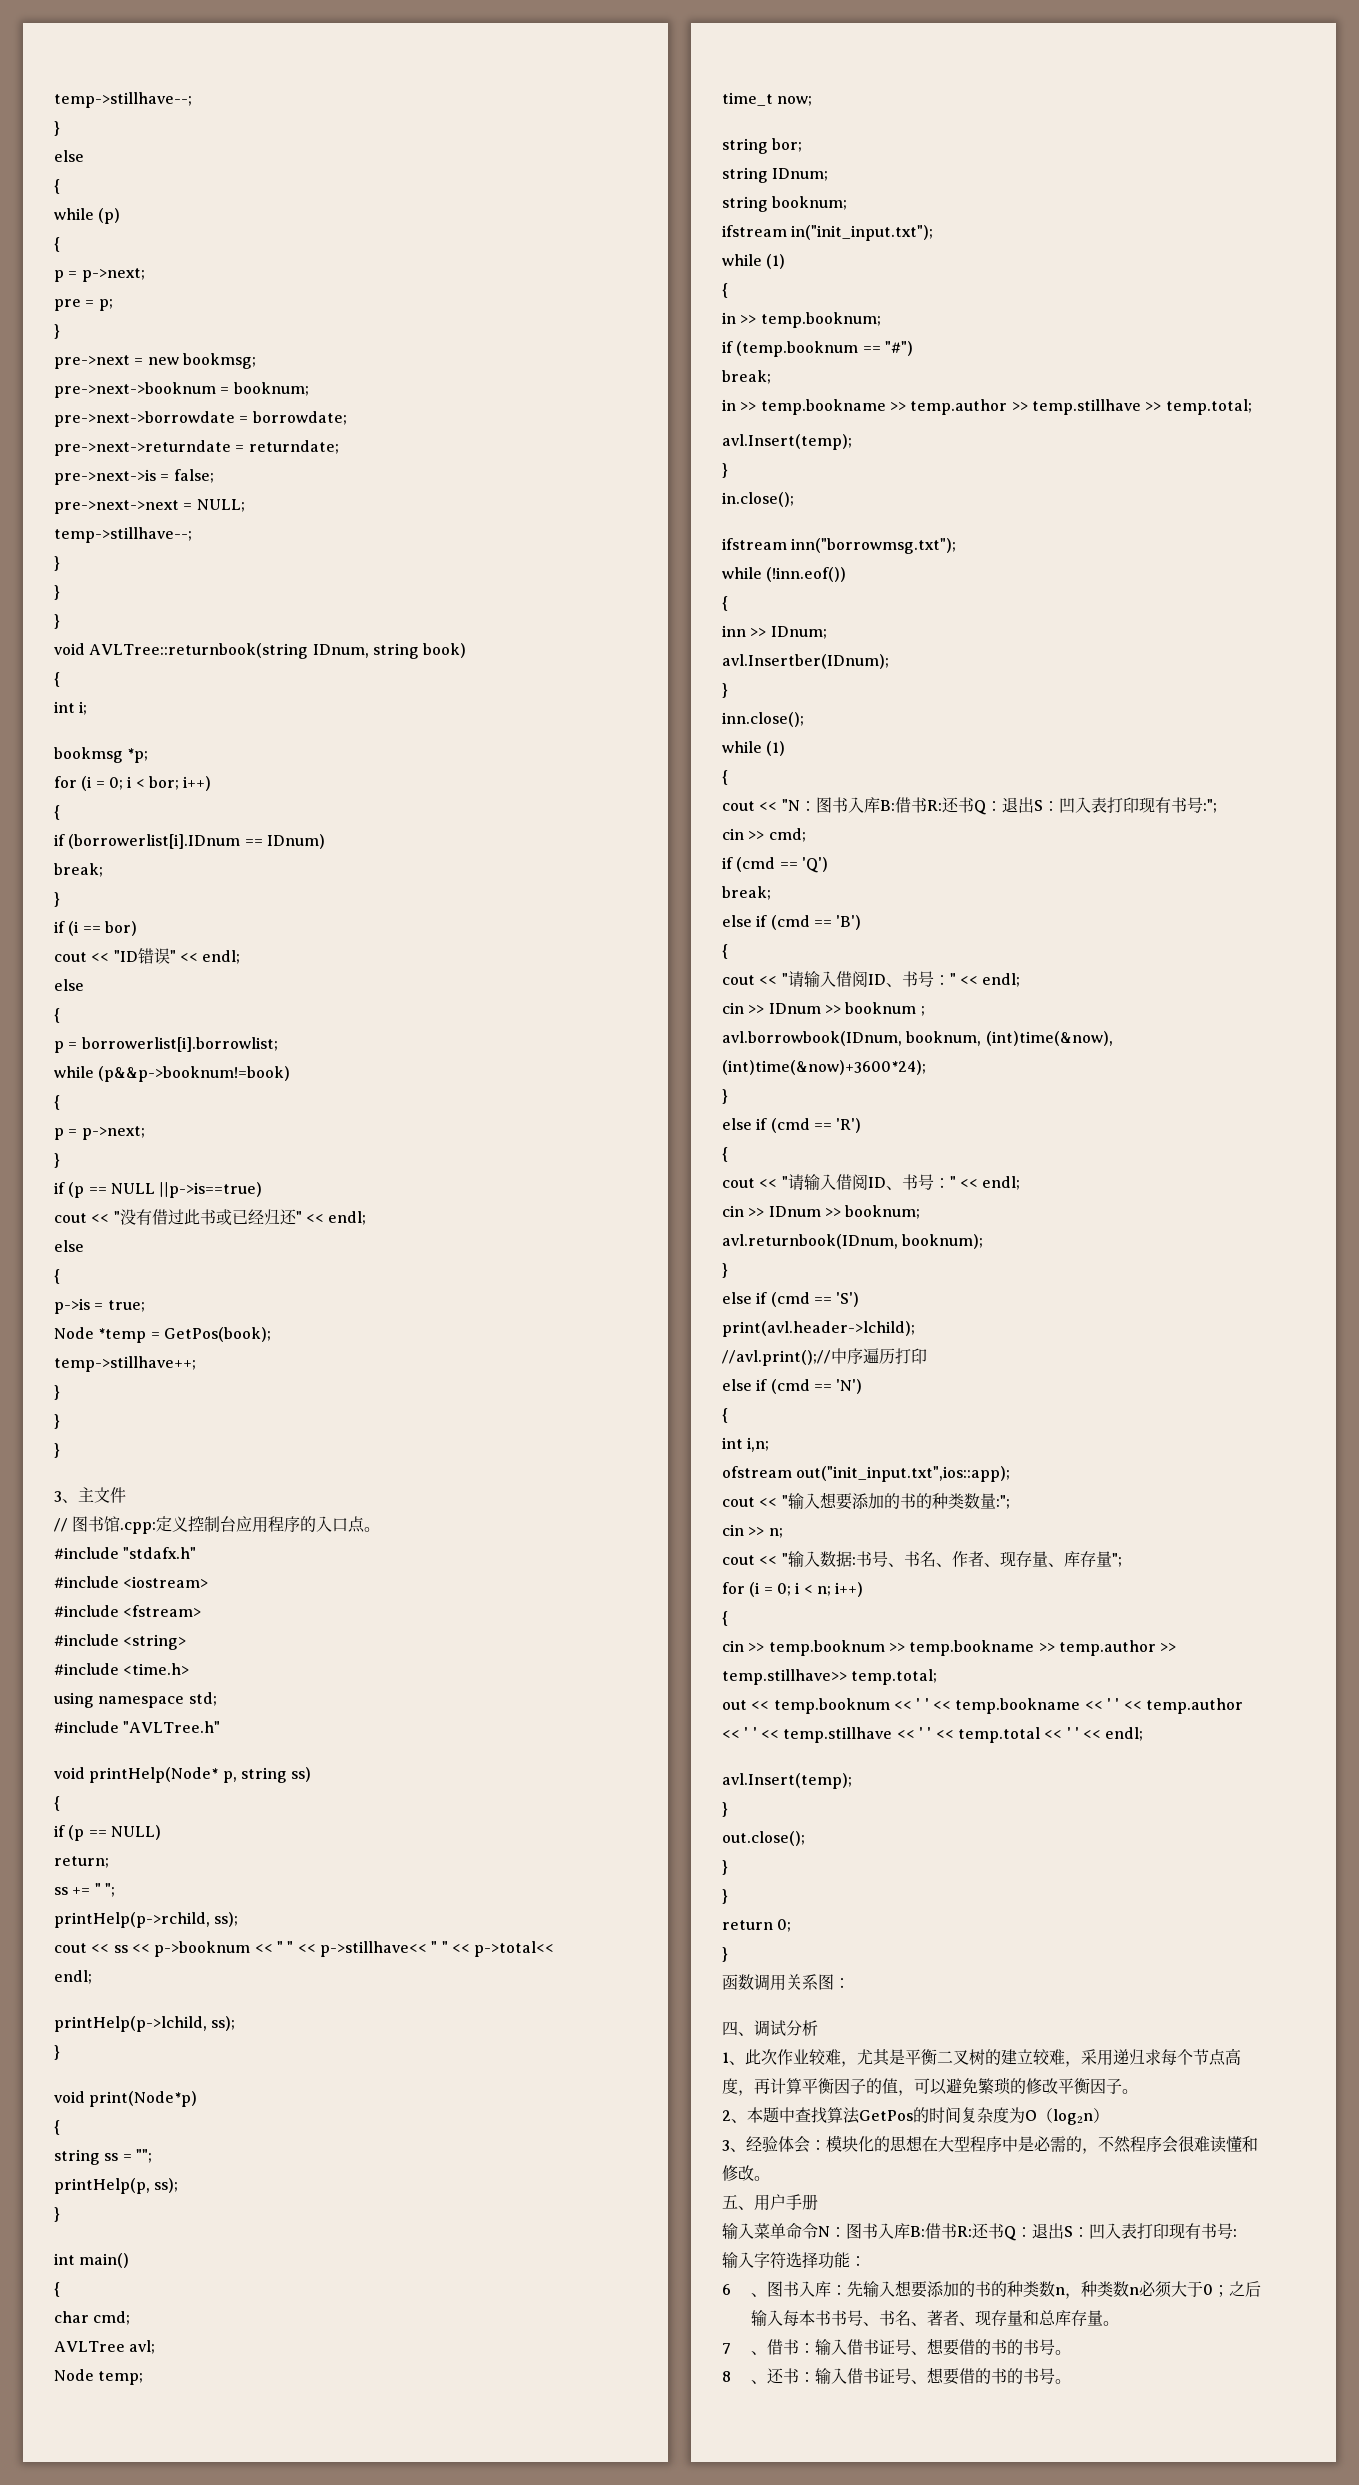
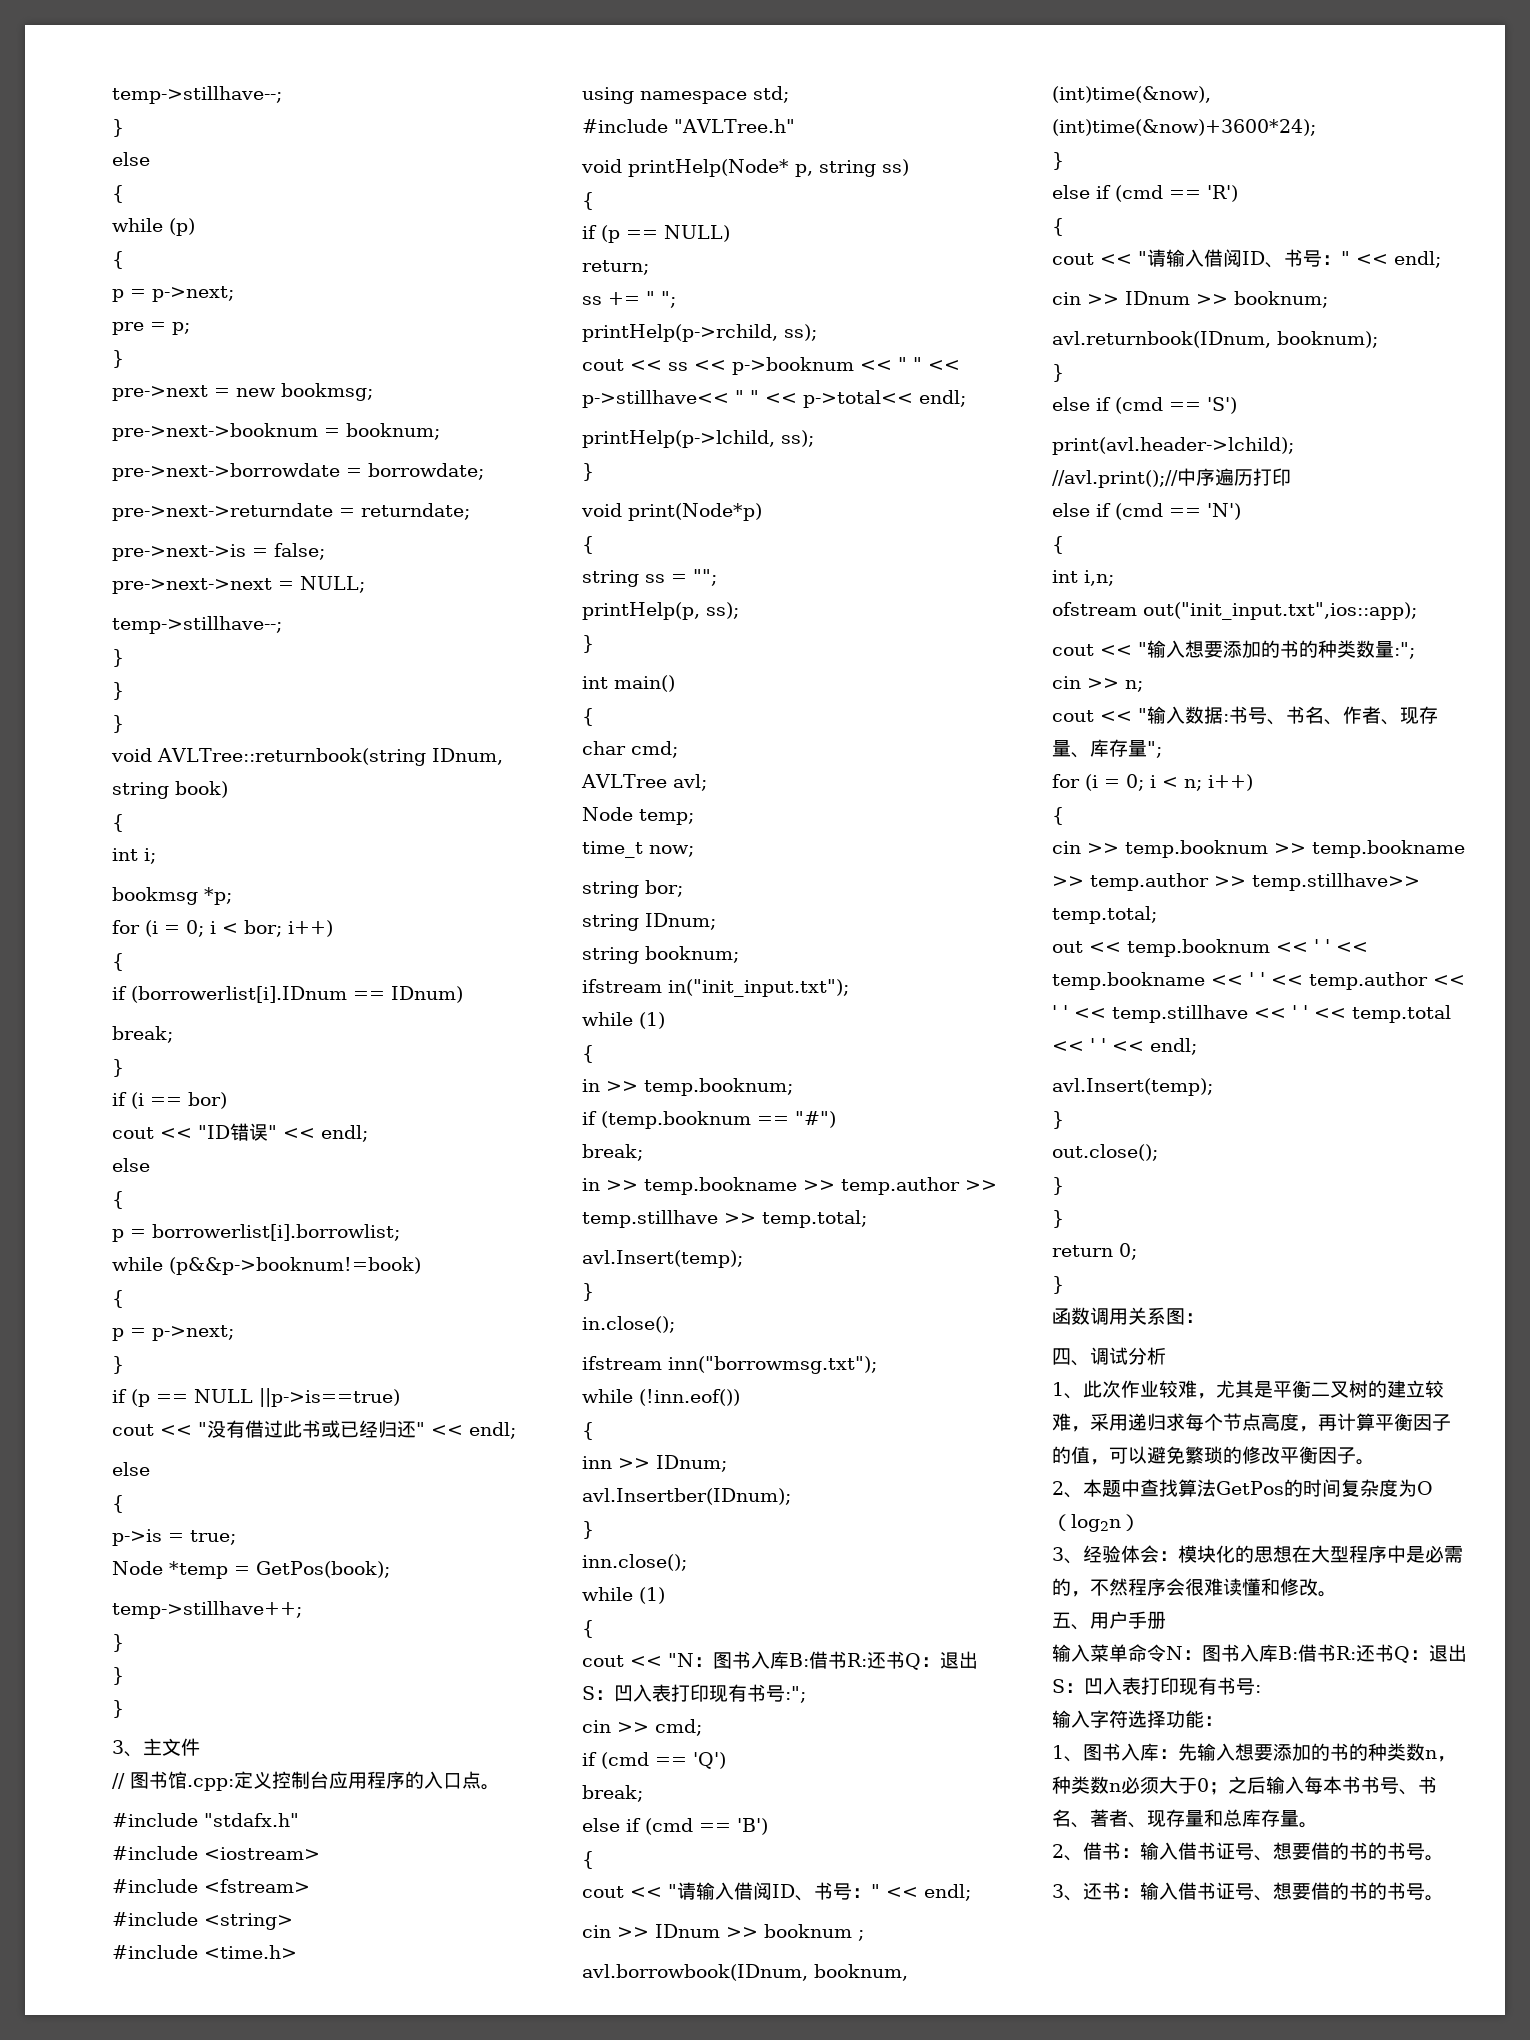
[722,2284,731,2295] 6 -> [1052,1745,1064,1759] 1
[722,2343,731,2354] 7 -> [1052,1844,1064,1858] 2
[722,2371,731,2382] 8 -> [1052,1884,1064,1898] 3

